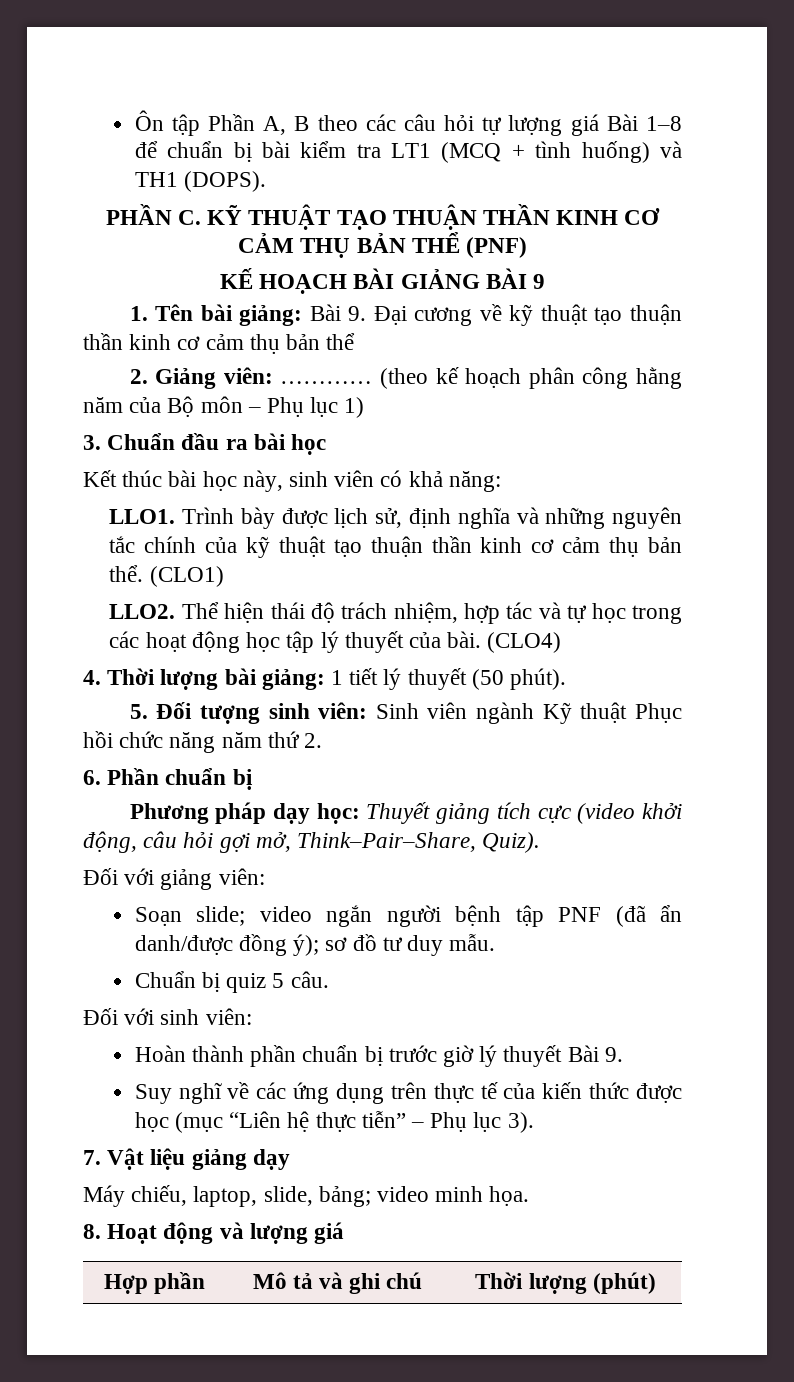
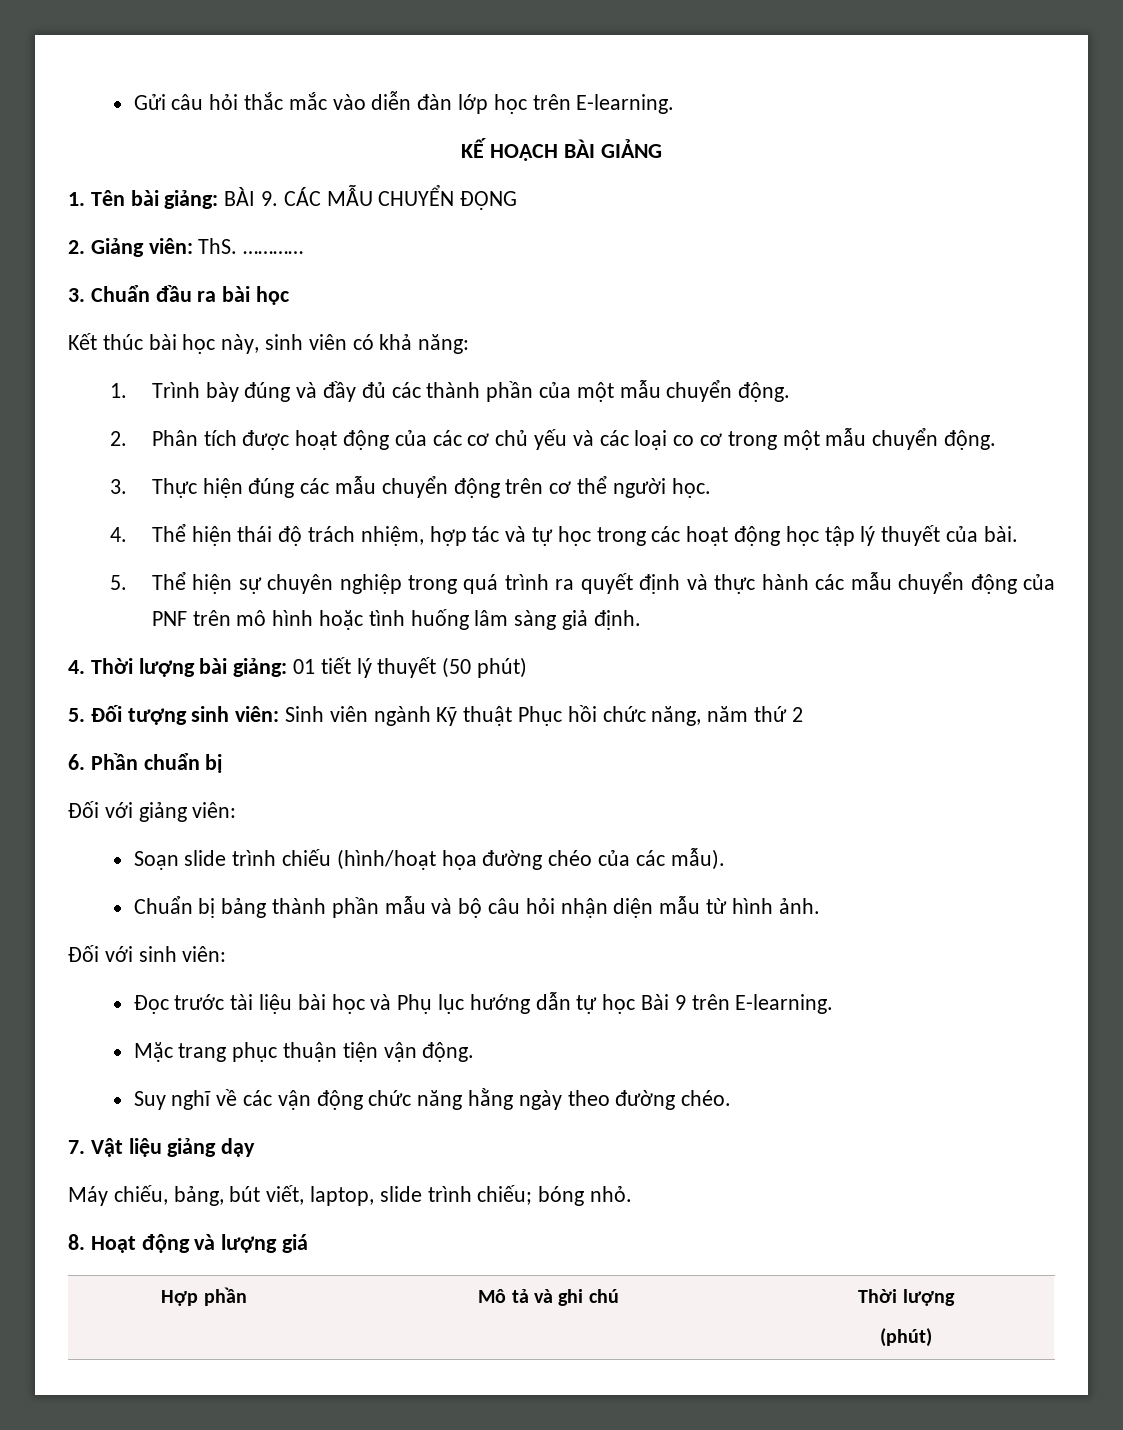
[134,110,682,136] [134,141,682,163] [134,171,266,192] [105,204,661,230] [238,232,527,258] Ôn tập Phần A, B theo các câu hỏi tự lượng giá Bài 1–8 để chuẩn bị bài kiểm tra LT1 (MCQ + tình huống) và TH1 (DOPS). // PHẦN C. KỸ THUẬT TẠO THUẬN THẦN KINH CƠ CẢM THỤ BẢN THỂ (PNF) -> [133,91,675,114] Gửi câu hỏi thắc mắc vào diễn đàn lớp học trên E-learning.
[485,268,546,289] BÀI 9 -> (662, 148) none
[309,304,682,326] [83,333,356,354] Bài 9. Đại cương về kỹ thuật tạo thuận thần kinh cơ cảm thụ bản thể -> [224,185,518,210] BÀI 9. CÁC MẪU CHUYỂN ĐỘNG
(273, 375) none -> [198,238,238,254] ThS.
[379,367,683,389] [83,396,365,418] (theo kế hoạch phân công hằng năm của Bộ môn – Phụ lục 1) -> (304, 252) none
[109,509,176,524] LLO1. -> [109,383,127,398] 1.
[281,507,682,529] [109,536,683,558] [109,565,224,587] [109,604,176,619] được lịch sử, định nghĩa và những nguyên tắc chính của kỹ thuật tạo thuận thần kinh cơ cảm thụ bản thể. (CLO1) // LLO2. -> [244,380,791,402] [109,428,996,450] [109,476,711,498] [109,527,127,542] đúng và đầy đủ các thành phần của một mẫu chuyển động. // 2. Phân tích được hoạt động của các cơ chủ yếu và các loại co cơ trong một mẫu chuyển động. // 3. Thực hiện đúng các mẫu chuyển động trên cơ thể người học. // 4.
[487,632,562,653] (CLO4) -> [109,572,1055,594] [151,609,641,630] // 5. Thể hiện sự chuyên nghiệp trong quá trình ra quyết định và thực hành các mẫu chuyển động của PNF trên mô hình hoặc tình huống lâm sàng giả định.
[331,670,344,685] 1 -> [293,659,316,674] 01
[510,668,567,690] phút). -> [477,657,528,678] phút)
[169,732,216,753] năng -> [651,706,702,726] năng,
[304,733,323,748] 2. -> [791,707,803,722] 2
[129,802,683,824] [83,831,541,853] // Phương pháp dạy học: Thuyết giảng tích cực (video khởi động, câu hỏi gợi mở, Think–Pair–Share, Quiz). -> (223, 763) none
[196,905,682,927] [134,934,496,956] [134,971,329,993] [83,1008,252,1025] [134,1045,623,1067] [134,1082,683,1104] [134,1111,534,1133] slide; video ngắn người bệnh tập PNF (đã ẩn danh/được đồng ý); sơ đồ tư duy mẫu. // Chuẩn bị quiz 5 câu. // Đối với sinh viên: // Hoàn thành phần chuẩn bị trước giờ lý thuyết Bài 9. // Suy nghĩ về các ứng dụng trên thực tế của kiến thức được học (mục “Liên hệ thực tiễn” – Phụ lục 3). -> [184,848,725,870] [133,896,820,918] [68,945,227,962] [133,992,834,1014] [133,1042,475,1062] [133,1088,732,1110] slide trình chiếu (hình/hoạt họa đường chéo của các mẫu). // Chuẩn bị bảng thành phần mẫu và bộ câu hỏi nhận diện mẫu từ hình ảnh. // Đối với sinh viên: // Đọc trước tài liệu bài học và Phụ lục hướng dẫn tự học Bài 9 trên E-learning. // Mặc trang phục thuận tiện vận động. // Suy nghĩ về các vận động chức năng hằng ngày theo đường chéo.
[193,1186,530,1207] laptop, slide, bảng; video minh họa. -> [173,1185,633,1206] bảng, bút viết, laptop, slide trình chiếu; bóng nhỏ.
(587, 1283) none -> (955, 1297) //

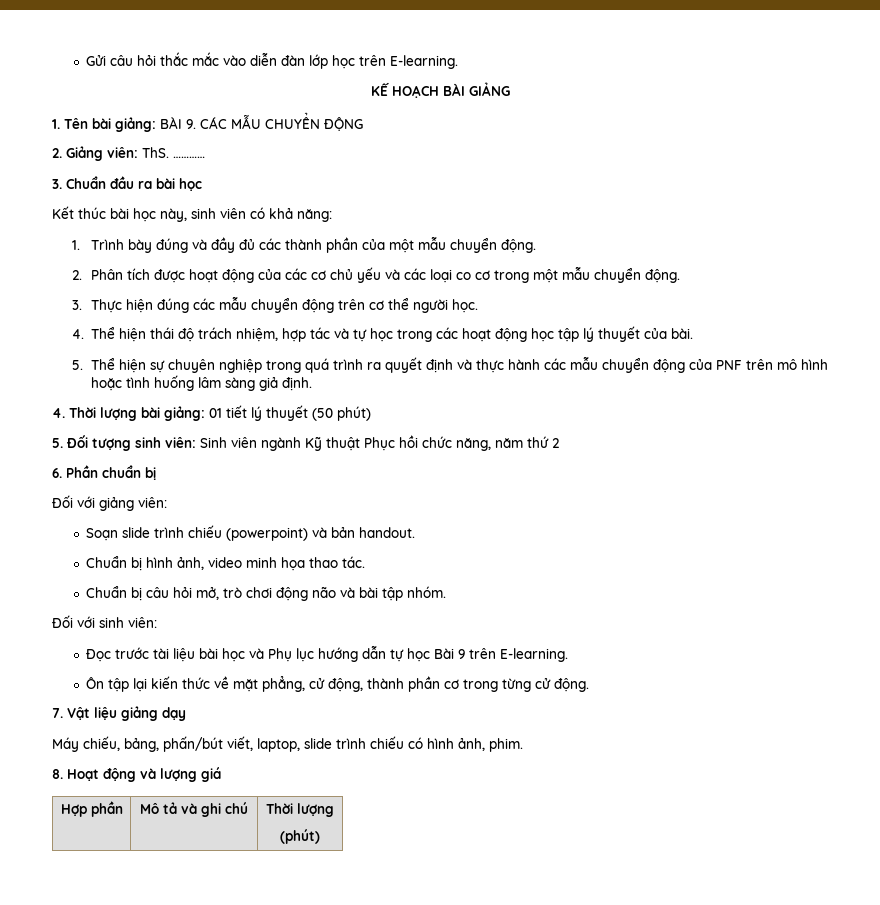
[336,848,725,870] [133,896,820,918] (hình/hoạt họa đường chéo của các mẫu). // Chuẩn bị bảng thành phần mẫu và bộ câu hỏi nhận diện mẫu từ hình ảnh. -> [226,526,416,541] [86,555,366,571] [86,585,447,601] (powerpoint) và bản handout. // Chuẩn bị hình ảnh, video minh họa thao tác. // Chuẩn bị câu hỏi mở, trò chơi động não và bài tập nhóm.
[133,1042,475,1062] [133,1088,732,1110] Mặc trang phục thuận tiện vận động. // Suy nghĩ về các vận động chức năng hằng ngày theo đường chéo. -> [86,675,590,692] Ôn tập lại kiến thức về mặt phẳng, cử động, thành phần cơ trong từng cử động.
[229,1186,261,1202] bút -> [163,736,223,752] phấn/bút
[477,1185,633,1206] chiếu; bóng nhỏ. -> [370,736,523,752] chiếu có hình ảnh, phim.

